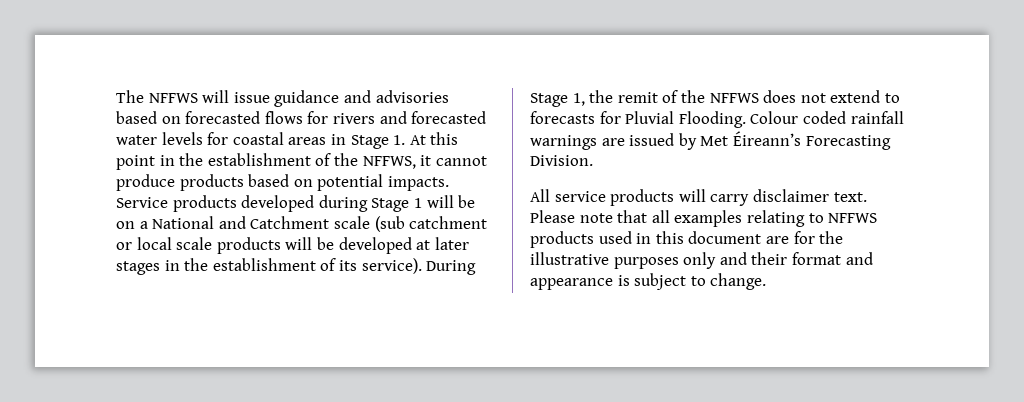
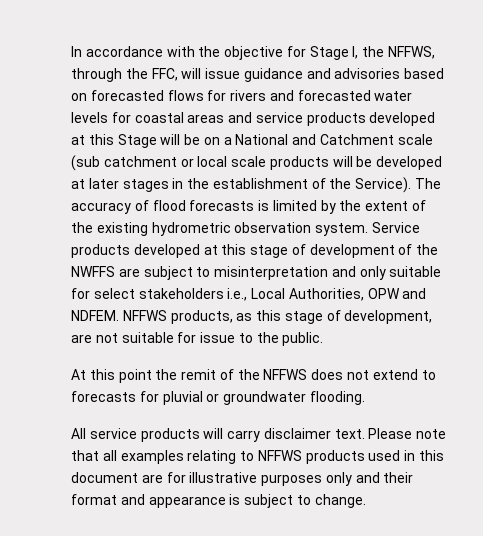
[116,90,198,103] The NFFWS -> [71,46,436,60] [71,68,178,82] In accordance with the objective for Stage I, the NFFWS, through the FFC,
[330,132,459,149] [116,153,487,170] [116,174,449,191] [116,195,422,212] in Stage 1. At this point in the establishment of the NFFWS, it cannot produce products based on potential impacts. Service products developed during Stage 1 -> [228,112,436,126] [71,134,157,148] and service products developed at this Stage
[338,258,477,275] [530,93,585,107] its service). During Stage 1, -> [329,177,442,193] [71,200,427,214] [71,222,420,236] [71,244,439,258] [71,266,442,280] [71,288,427,301] [71,310,433,324] [71,332,324,346] [71,369,152,383] the Service). The accuracy of flood forecasts is limited by the extent of the existing hydrometric observation system. Service products developed at this stage of development of the NWFFS are subject to misinterpretation and only suitable for select stakeholders i.e., Local Authorities, OPW and NDFEM. NFFWS products, as this stage of development, are not suitable for issue to the public. // At this point
[625,111,904,128] [530,131,891,150] [530,155,593,166] Pluvial Flooding. Colour coded rainfall warnings are issued by Met Éireann’s Forecasting Division. -> [162,391,365,405] pluvial or groundwater flooding.
[819,231,844,244] the -> (186, 477) none

